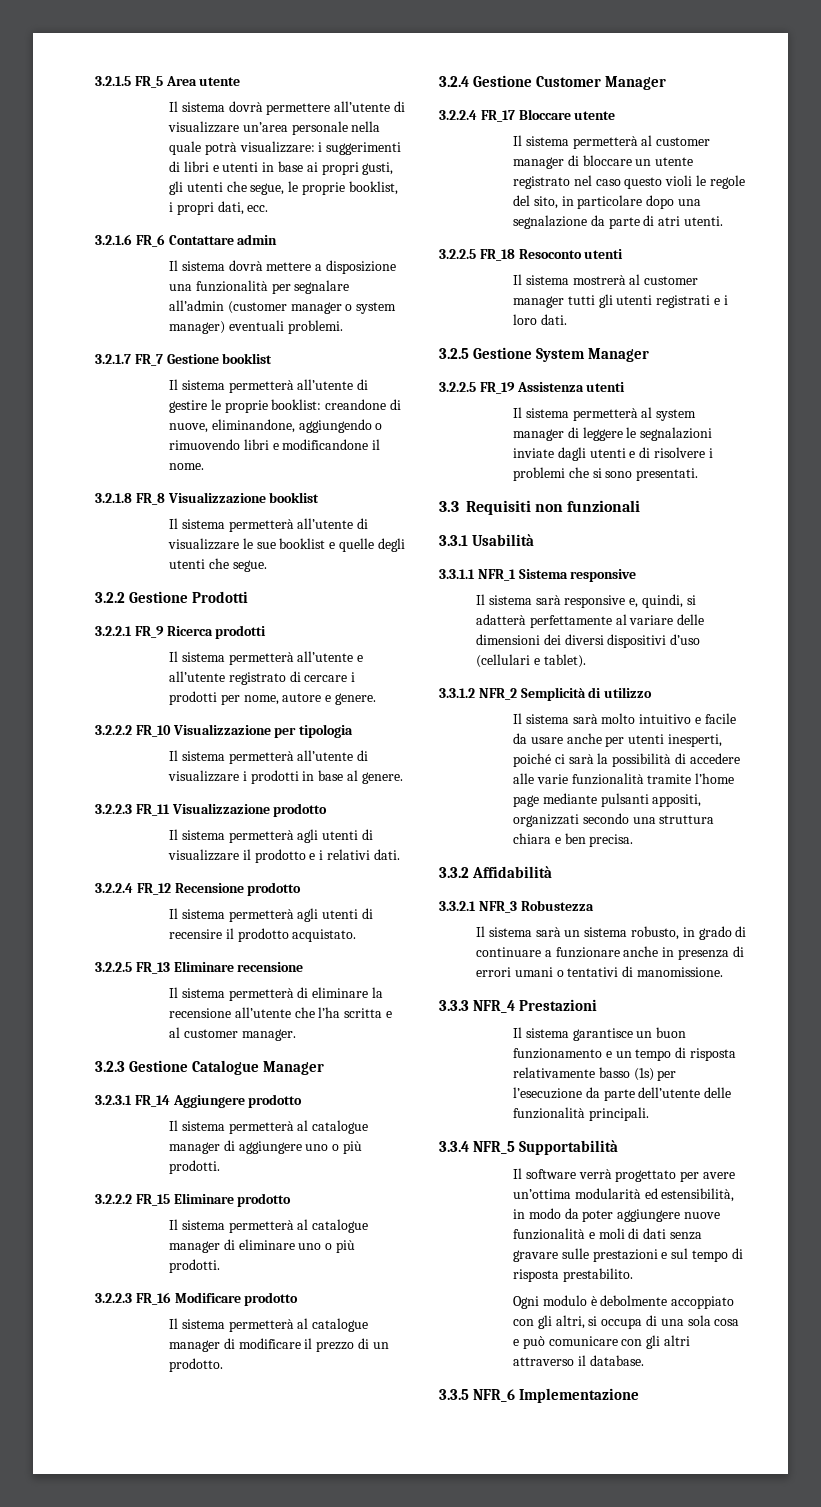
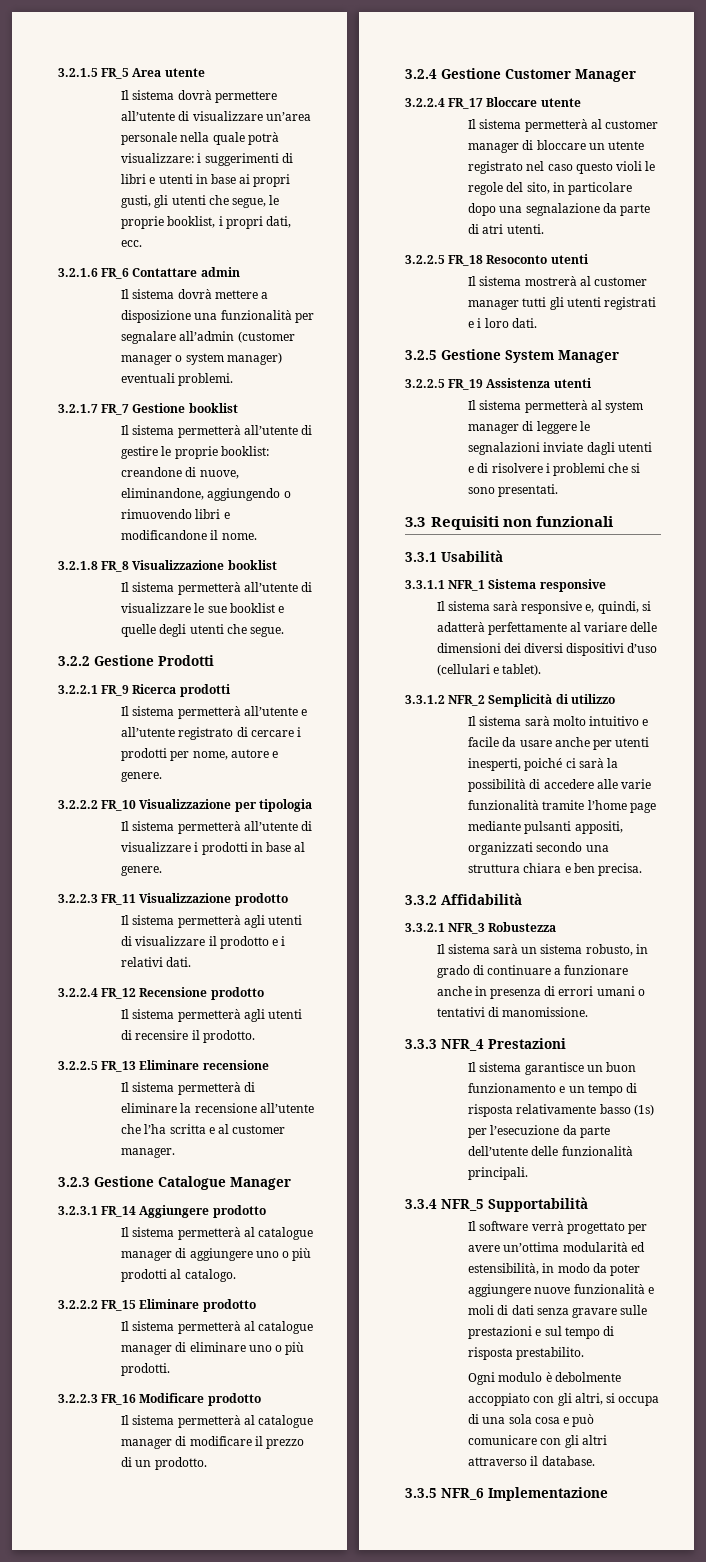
[237,928,357,942] prodotto acquistato. -> [202,1030,255,1043] prodotto.
[169,1160,221,1174] prodotti. -> [121,1269,236,1282] prodotti al catalogo.

